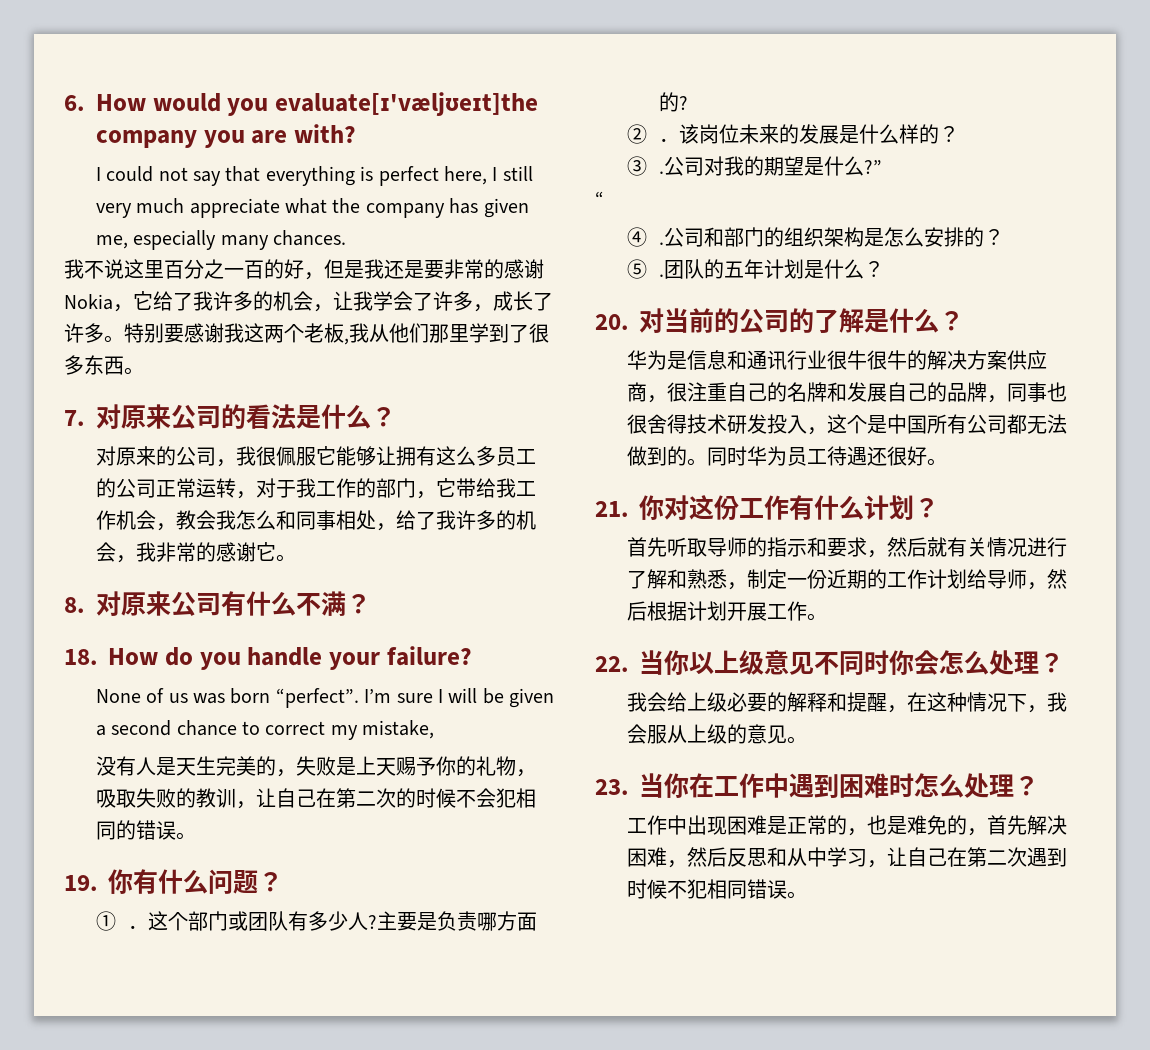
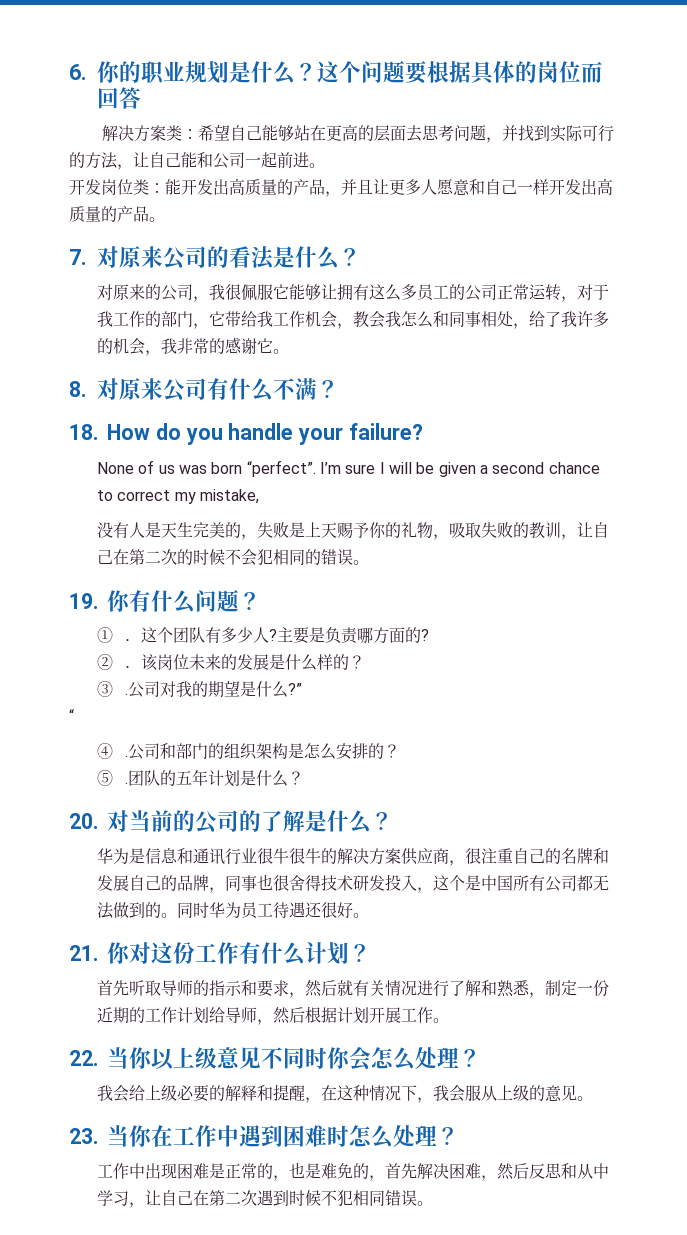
[95,92,539,116] [95,124,357,148] [95,166,533,186] [95,198,529,218] [95,230,347,250] [64,259,544,280] [64,291,553,312] [64,323,549,345] [64,355,124,375] How would you evaluate[ɪ'væljʊeɪt]the company you are with? // I could not say that everything is perfect here, I still very much appreciate what the company has given me, especially many chances. // 我不说这里百分之一百的好，但是我还是要非常的感谢Nokia，它给了我许多的机会，让我学会了许多，成长了许多。特别要感谢我这两个老板,我从他们那里学到了很多东西 -> [97,60,604,85] [97,87,142,109] [102,124,615,143] [69,152,325,170] [69,178,613,197] [69,206,149,223] 你的职业规划是什么？这个问题要根据具体的岗位而回答 // 解决方案类：希望自己能够站在更高的层面去思考问题，并找到实际可行的方法，让自己能和公司一起前进。 // 开发岗位类：能开发出高质量的产品，并且让更多人愿意和自己一样开发出高质量的产品
[187,911,248,931] 部门或 -> (174, 635) none

